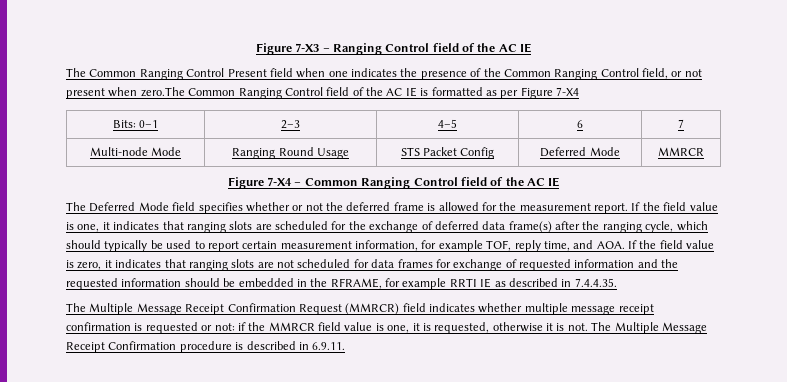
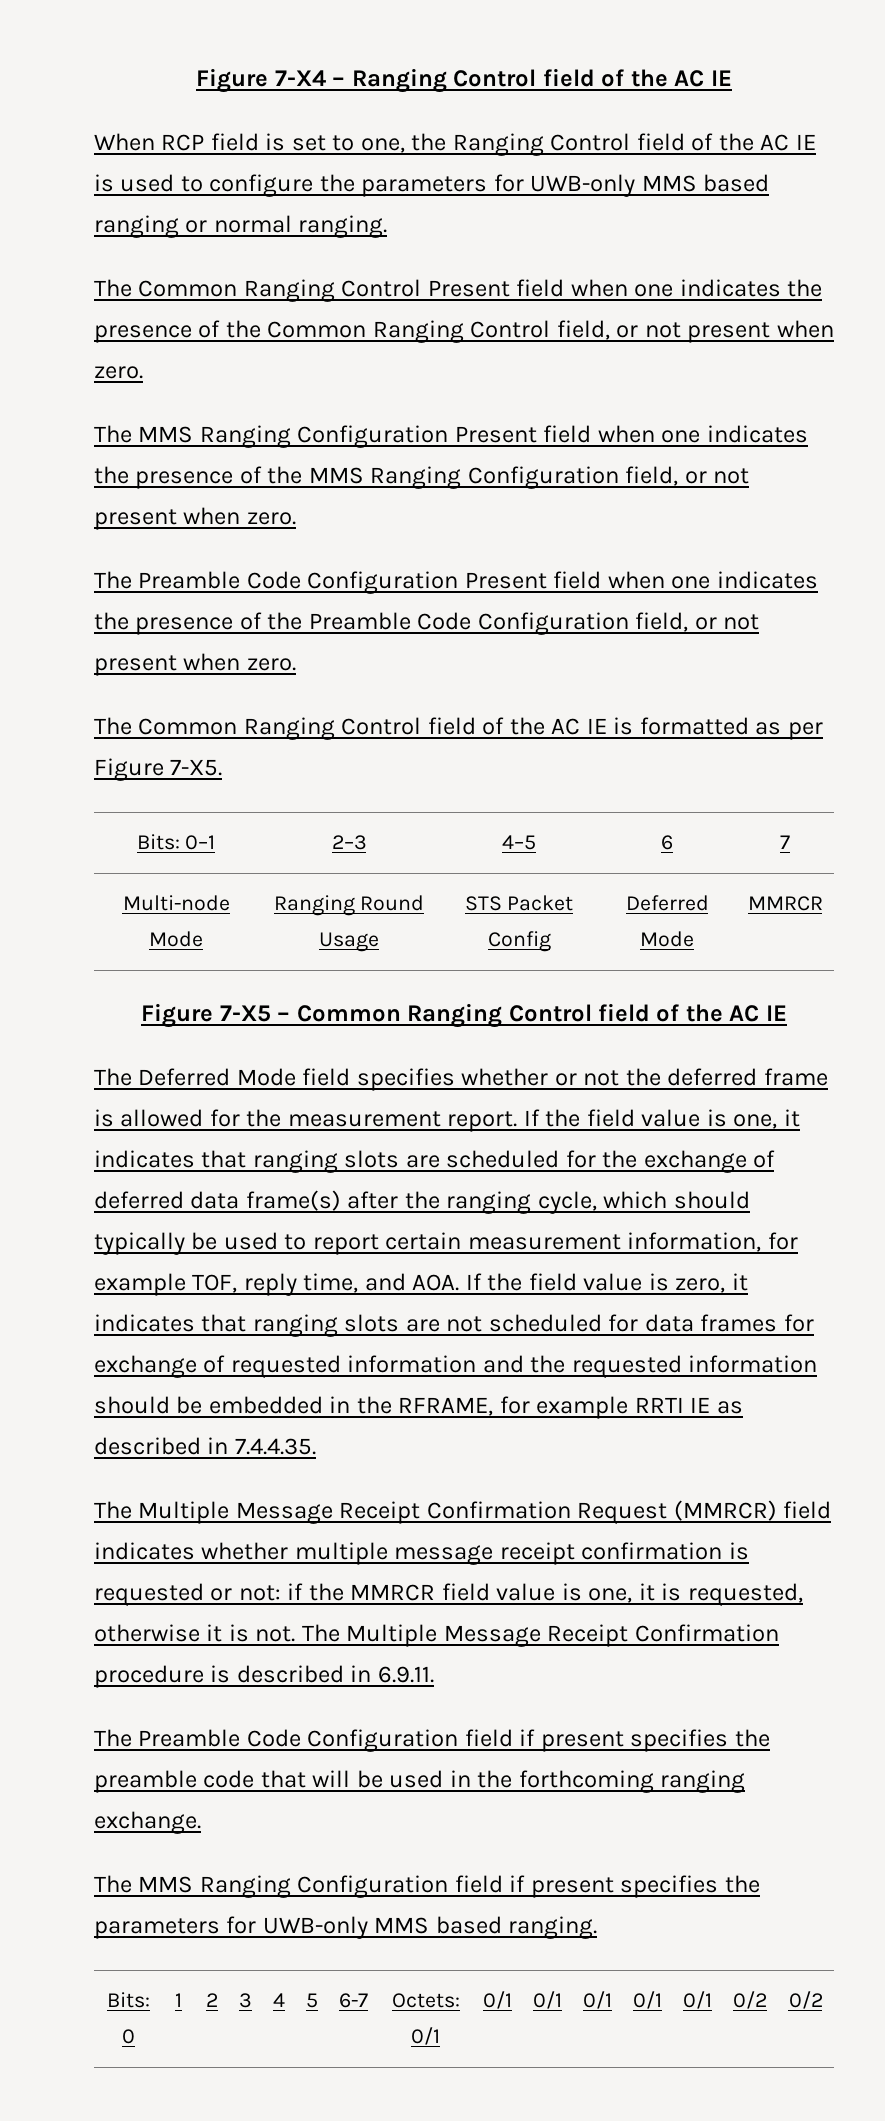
[255,43,320,55] Figure 7-X3 -> [196,68,326,93] Figure 7-X4
(532, 48) none -> [94,133,816,156] [94,174,770,197] [94,215,388,238] // When RCP field is set to one, the Ranging Control field of the AC IE is used to configure the parameters for UWB-only MMS based ranging or normal ranging.
[140,87,185,97] zero.The -> [94,366,143,379] [94,425,808,448] [94,466,750,489] [94,507,296,530] [94,571,818,594] [94,612,760,635] [94,653,296,676] [94,717,132,735] zero. // The MMS Ranging Configuration Present field when one indicates the presence of the MMS Ranging Configuration field, or not present when zero. // The Preamble Code Configuration Present field when one indicates the presence of the Preamble Code Configuration field, or not present when zero. // The
[556,87,579,96] 7-X4 -> [170,759,223,776] 7-X5.
[267,177,292,186] 7-X4 -> [219,1005,271,1022] 7-X5
(346, 346) none -> [94,1729,770,1752] [94,1770,746,1793] [94,1811,201,1834] [94,1875,760,1898] [94,1916,598,1939] [107,1992,150,2008] [122,2029,135,2044] [175,1993,182,2007] [205,1993,218,2007] [239,1993,252,2008] [273,1993,285,2007] [306,1993,318,2008] [339,1993,368,2008] [391,1993,460,2008] [411,2027,441,2045] [483,1991,512,2009] [533,1991,562,2009] [583,1991,612,2009] [633,1991,662,2009] [683,1991,712,2009] [733,1991,767,2009] [788,1991,823,2009] // The Preamble Code Configuration field if present specifies the preamble code that will be used in the forthcoming ranging exchange. // The MMS Ranging Configuration field if present specifies the parameters for UWB-only MMS based ranging. // Bits: 0 | 1 | 2 | 3 | 4 | 5 | 6-7 | Octets: 0/1 | 0/1 | 0/1 | 0/1 | 0/1 | 0/1 | 0/2 | 0/2

